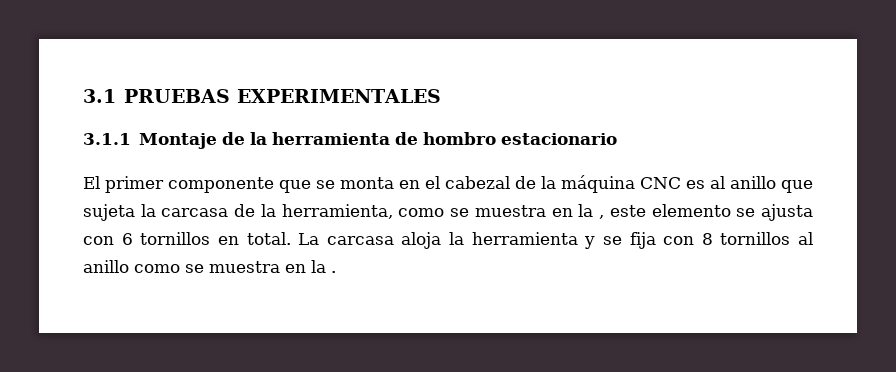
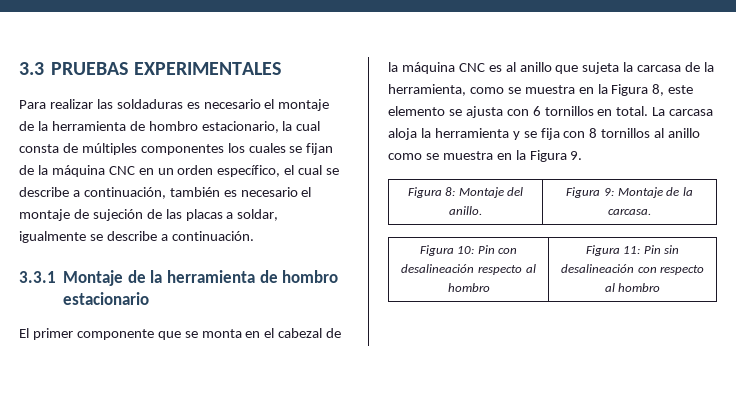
[83,89,116,103] 3.1 -> [19,62,44,75] 3.3
[83,133,131,145] 3.1.1 -> [19,99,330,111] [19,121,321,133] [19,143,334,155] [19,165,340,177] [19,187,312,199] [19,209,279,221] [19,231,254,243] [19,271,56,283] Para realizar las soldaduras es necesario el montaje de la herramienta de hombro estacionario, la cual consta de múltiples componentes los cuales se fijan de la máquina CNC en un orden específico, el cual se describe a continuación, también es necesario el montaje de sujeción de las placas a soldar, igualmente se describe a continuación. // 3.3.1
[599,215,605,219] , -> [611,84,665,96] Figura 8,
[331,271,336,273] . -> [529,150,583,162] [407,187,524,198] [449,206,482,215] [566,187,693,198] [608,208,651,215] [419,245,518,256] [401,264,536,275] [447,283,490,292] [585,245,680,256] [560,264,705,275] [604,283,661,292] Figura 9. // Figura 8: Montaje del anillo. | Figura 9: Montaje de la carcasa. // Figura 10: Pin con desalineación respecto al hombro | Figura 11: Pin sin desalineación con respecto al hombro

